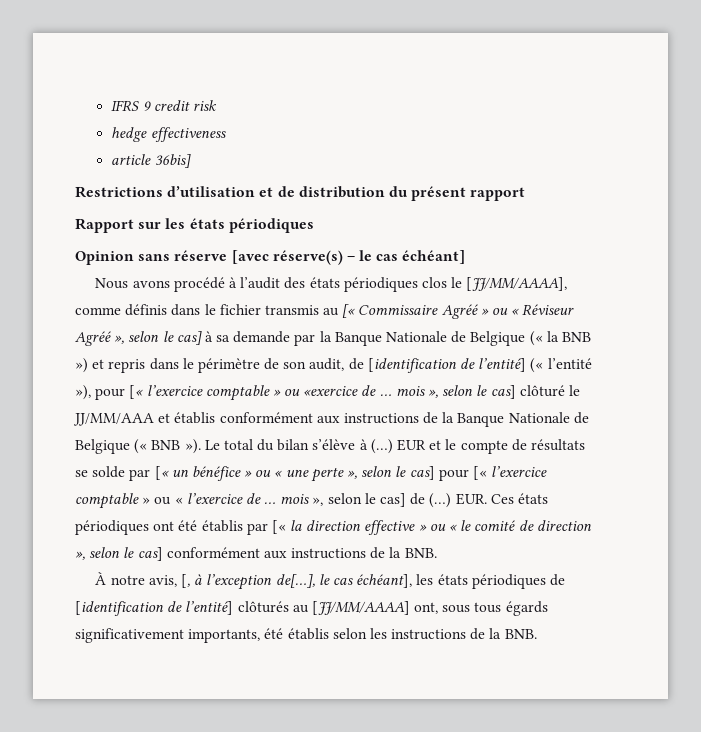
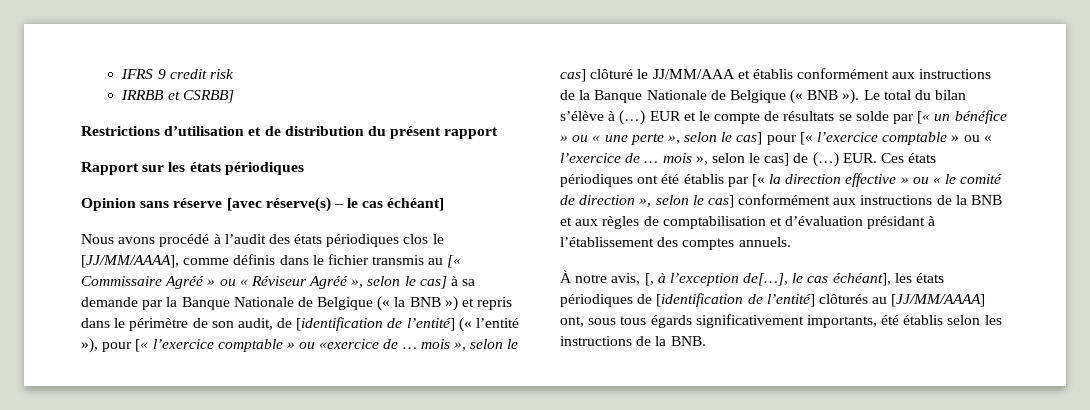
[111,127,226,142] [111,154,191,168] hedge effectiveness // article 36bis] -> [121,90,234,103] IRRBB et CSRBB]
[404,548,437,558] BNB. -> [971,195,1003,205] [560,216,936,229] [560,237,791,250] BNB et aux règles de comptabilisation et d’évaluation présidant à l’établissement des comptes annuels.

